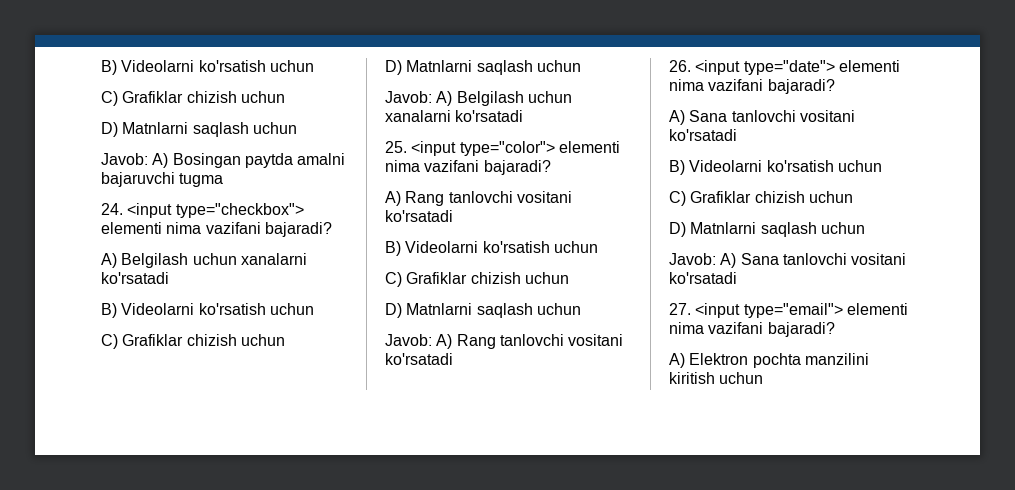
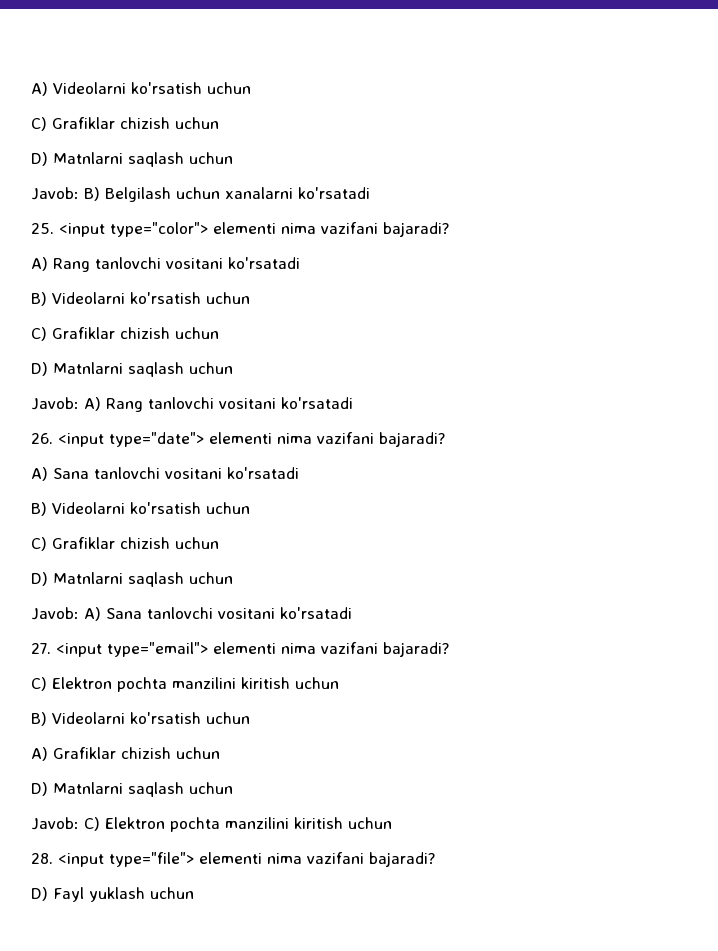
[101,60,117,75] B) -> [31,82,48,96] A)
[152,153,346,168] [101,172,224,187] [101,203,304,218] [101,222,332,237] [101,253,307,268] [101,272,169,284] [101,303,314,318] [101,334,285,349] [385,60,581,75] [385,91,453,106] A) Bosingan paytda amalni bajaruvchi tugma // 24. <input type="checkbox"> elementi nima vazifani bajaradi? // A) Belgilash uchun xanalarni ko'rsatadi // B) Videolarni ko'rsatish uchun // C) Grafiklar chizish uchun // D) Matnlarni saqlash uchun // Javob: A) -> [84,187,100,201] B)
[669,353,869,368] [669,372,764,384] A) Elektron pochta manzilini kiritish uchun -> [31,677,339,692] [31,712,250,726] [31,747,220,761] [31,782,233,797] [31,817,392,832] [31,852,435,867] [31,887,194,902] C) Elektron pochta manzilini kiritish uchun // B) Videolarni ko'rsatish uchun // A) Grafiklar chizish uchun // D) Matnlarni saqlash uchun // Javob: C) Elektron pochta manzilini kiritish uchun // 28. <input type="file"> elementi nima vazifani bajaradi? // D) Fayl yuklash uchun

